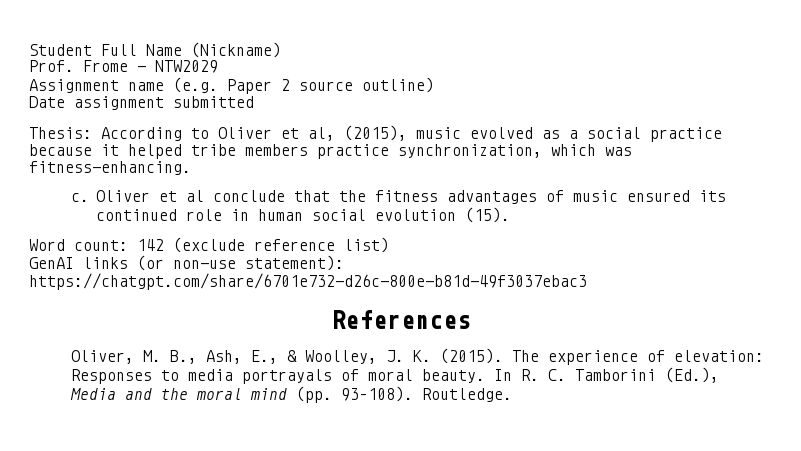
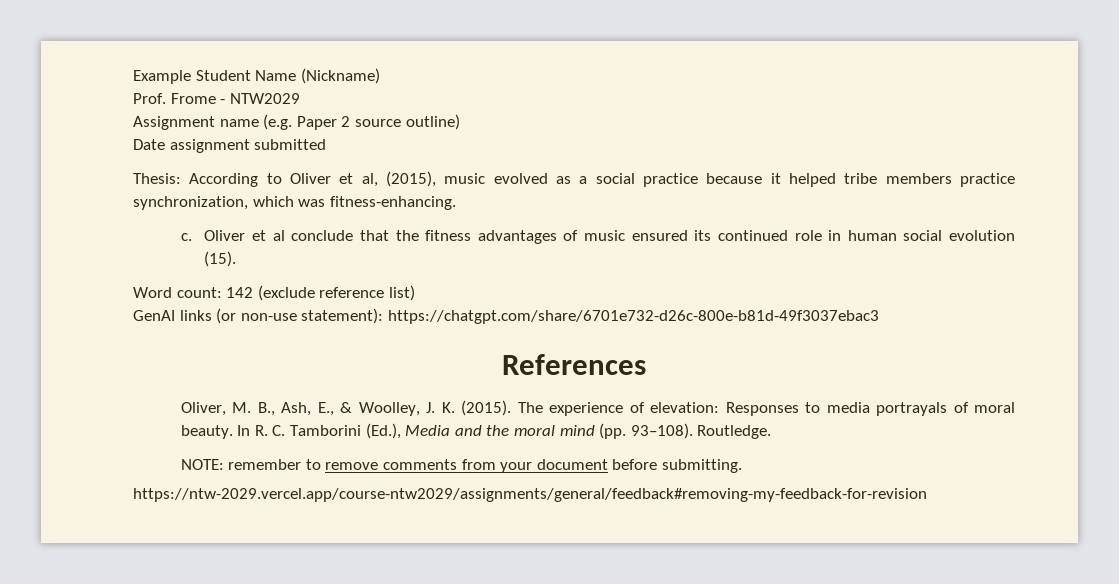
[29,44,137,56] Student Full -> [133,70,251,84] Example Student
(513, 395) none -> [180,459,742,473] [133,488,927,502] // NOTE: remember to remove comments from your document before submitting. // https://ntw-2029.vercel.app/course-ntw2029/assignments/general/feedback#removing-my-feedback-for-revision

